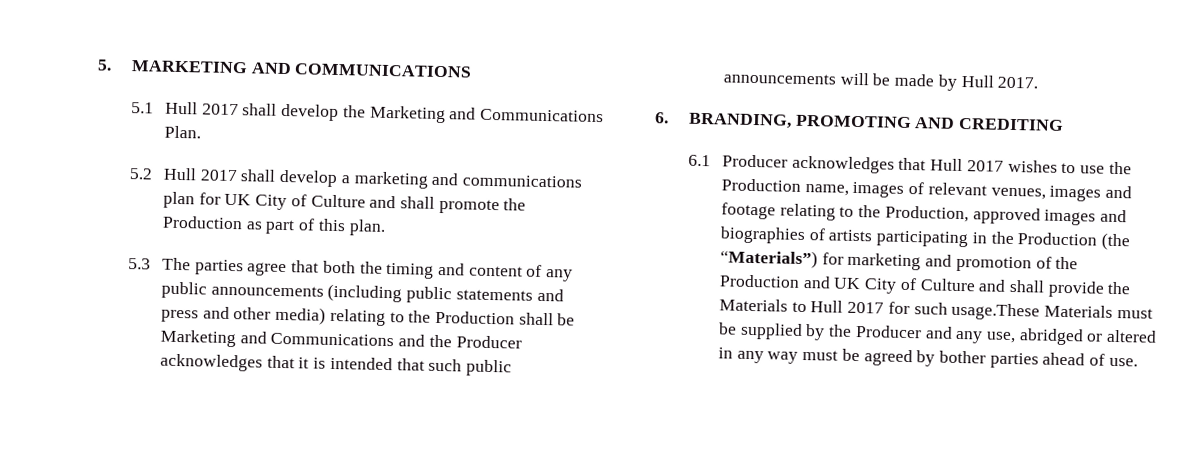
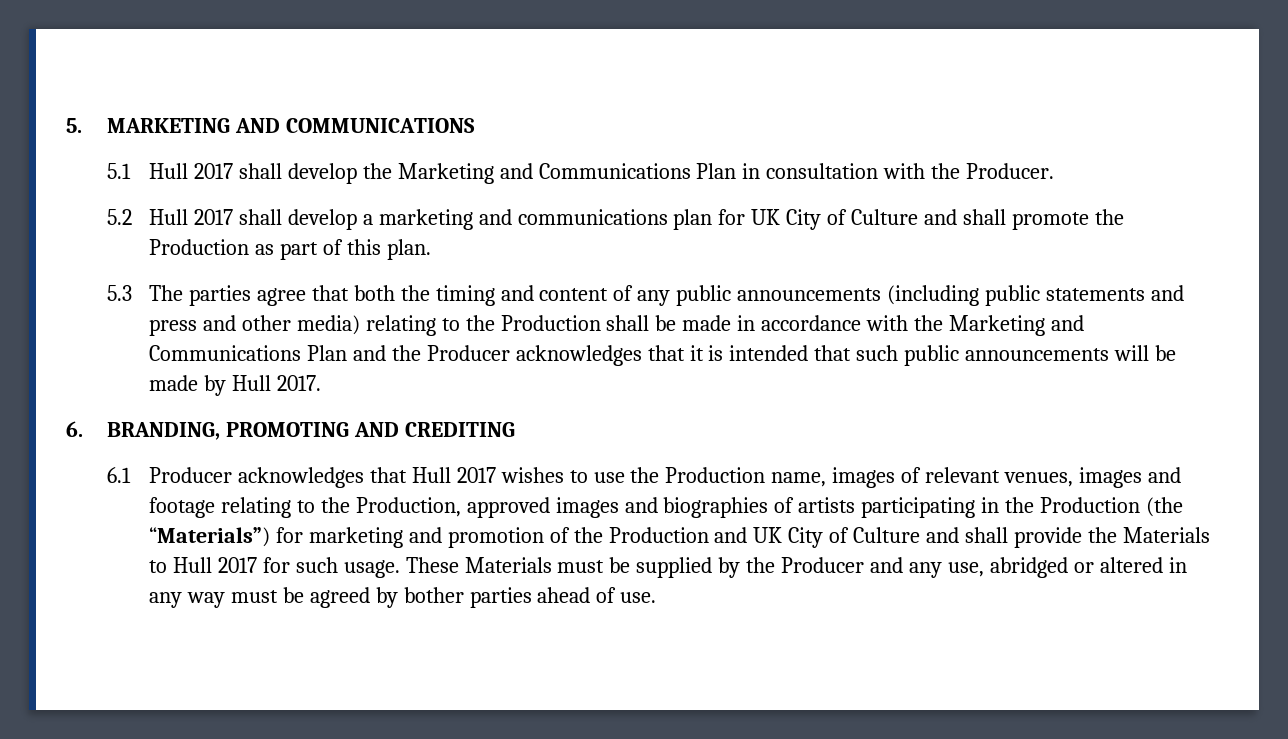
[163,125,201,139] Plan. -> [696,163,1055,179] Plan in consultation with the Producer.
[159,329,395,348] Marketing and Communications -> [682,315,1085,336] [148,345,347,361] made in accordance with the Marketing and Communications Plan
[951,302,1041,321] usage.These -> [343,557,459,578] usage. These

